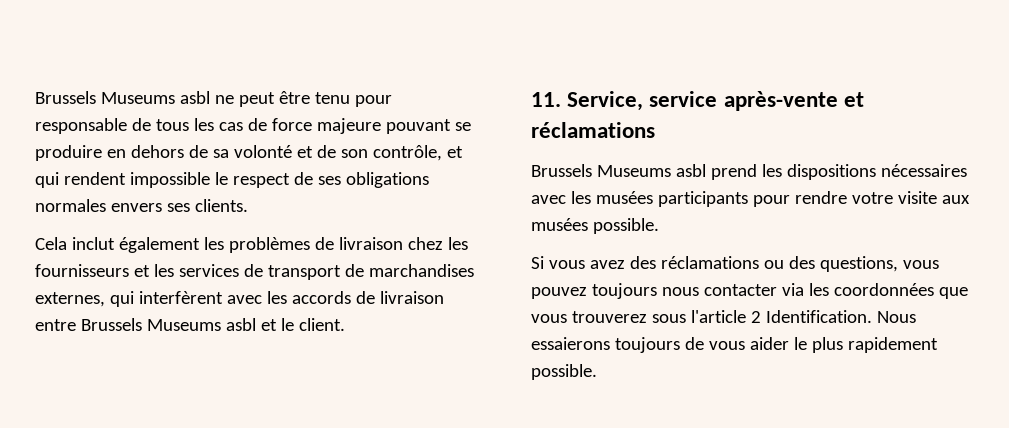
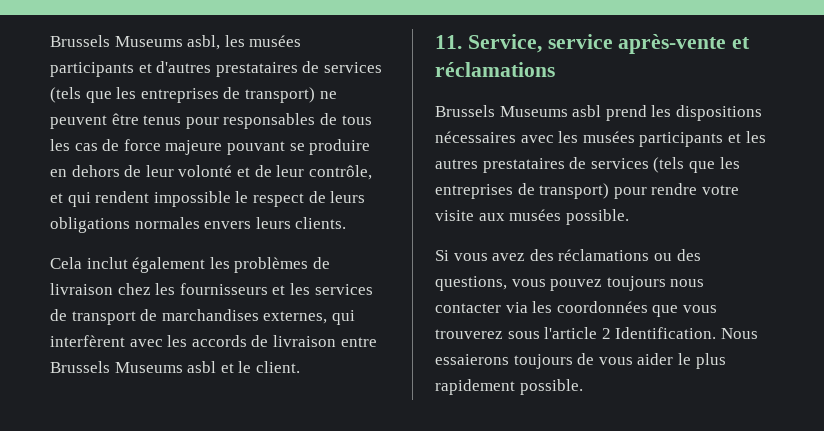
[35,91,392,107] [35,118,127,134] Brussels Museums asbl ne peut être tenu pour responsable -> [50,35,302,50] [50,61,382,77] [50,87,337,103] [50,113,316,129] Brussels Museums asbl, les musées participants et d'autres prestataires de services (tels que les entreprises de transport) ne peuvent être tenus pour responsables
[212,149,229,158] sa -> [145,165,174,177] leur
[340,149,368,158] son -> [276,165,305,177] leur
[317,176,341,185] ses -> [330,191,366,203] leurs
[166,203,190,212] ses -> [255,217,291,229] leurs
(748, 199) none -> [727,131,766,143] [435,157,740,173] [435,183,610,199] et les autres prestataires de services (tels que les entreprises de transport)

